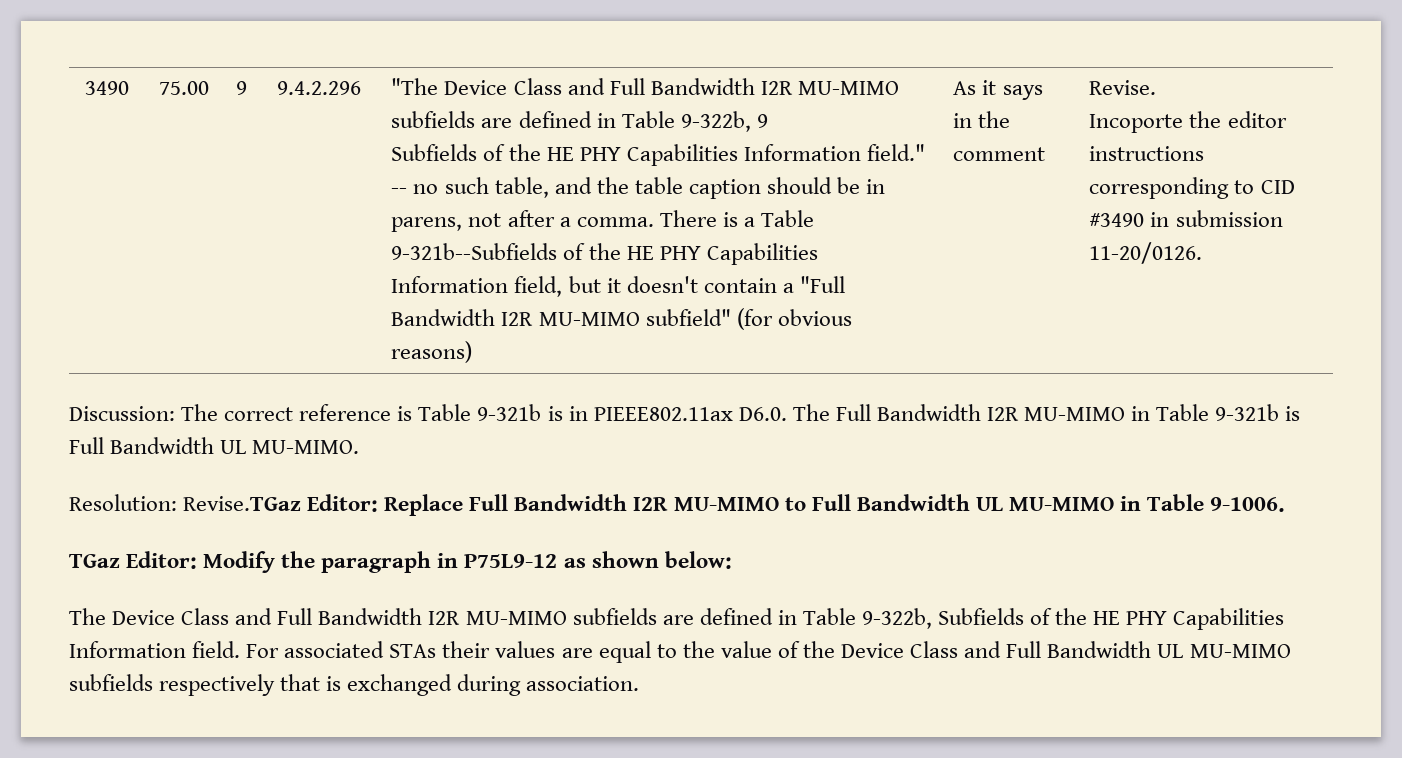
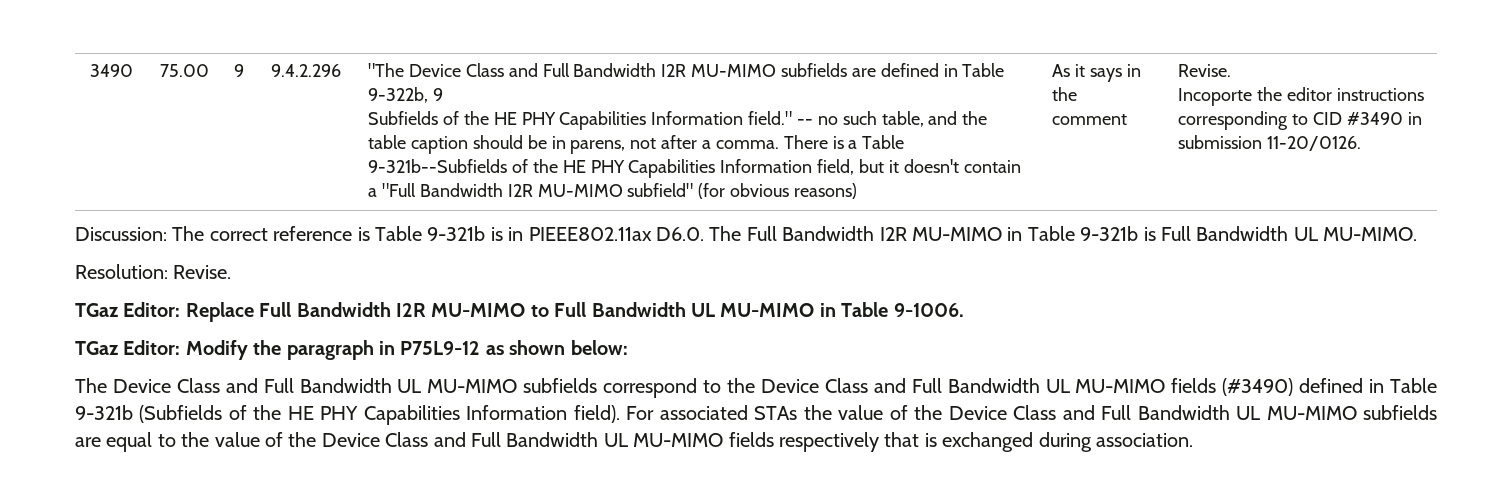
[183,496,302,511] Revise.TGaz -> [173,265,232,279] [75,303,119,317] Revise. // TGaz
[428,608,1285,630] [69,641,241,658] I2R MU-MIMO subfields are defined in Table 9-322b, Subfields of the HE PHY Capabilities Information field. -> [397,378,1438,398] [75,405,620,425] UL MU-MIMO subfields correspond to the Device Class and Full Bandwidth UL MU-MIMO fields (#3490) defined in Table 9-321b (Subfields of the HE PHY Capabilities Information field).
[442,641,556,658] their values -> [803,405,1438,420] the value of the Device Class and Full Bandwidth UL MU-MIMO subfields
[69,674,153,691] subfields -> [728,432,774,447] fields

